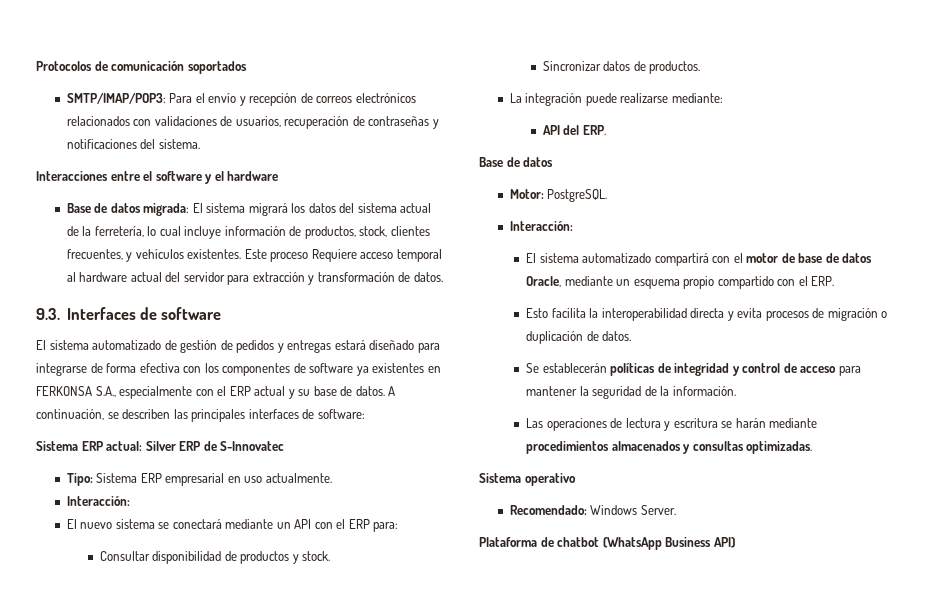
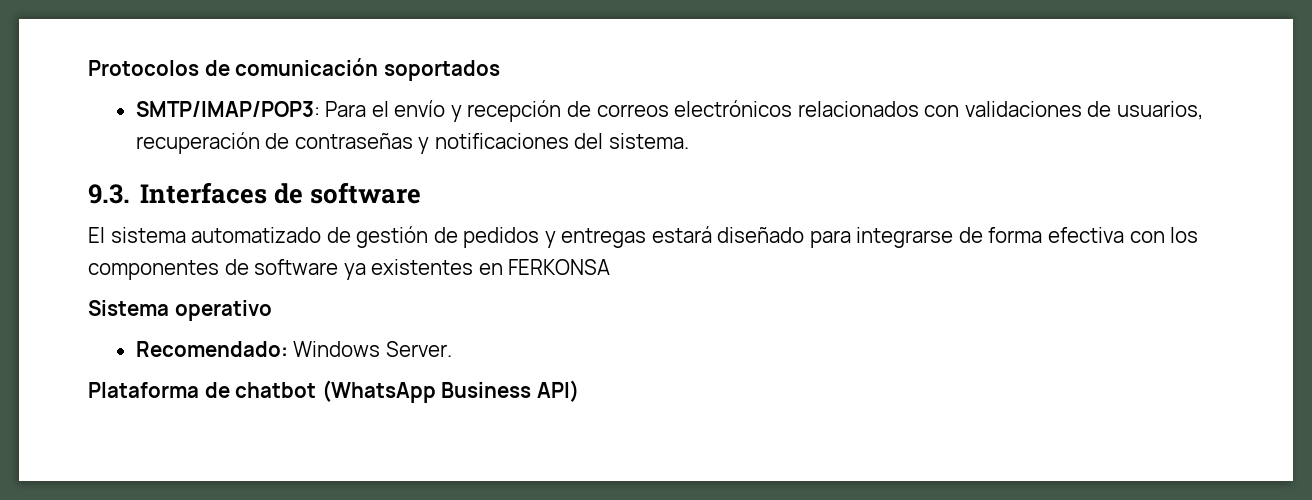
[36,171,279,184] [66,203,432,216] [66,226,430,239] [66,249,442,262] [66,272,443,285] // Interacciones entre el software y el hardware // Base de datos migrada: El sistema migrará los datos del sistema actual de la ferretería, lo cual incluye información de productos, stock, clientes frecuentes, y vehículos existentes. Este proceso Requiere acceso temporal al hardware actual del servidor para extracción y transformación de datos. -> (690, 141) none
[95,386,396,399] [36,409,365,422] [36,441,285,451] [66,473,332,486] [66,496,130,506] [66,519,399,532] [99,551,331,564] [542,61,701,74] [509,93,723,106] [542,125,606,135] [479,157,554,167] [509,189,608,202] [509,221,573,231] [526,253,873,266] [526,276,835,289] [526,308,888,321] [526,331,632,344] [526,363,861,376] [526,386,736,399] [526,418,818,431] [526,441,813,454] S.A., especialmente con el ERP actual y su base de datos. A continuación, se describen las principales interfaces de software: // Sistema ERP actual: Silver ERP de S-Innovatec // Tipo: Sistema ERP empresarial en uso actualmente. // Interacción: // El nuevo sistema se conectará mediante un API con el ERP para: // Consultar disponibilidad de productos y stock. // Sincronizar datos de productos. // La integración puede realizarse mediante: // API del ERP. // Base de datos // Motor: PostgreSQL. // Interacción: // El sistema automatizado compartirá con el motor de base de datos Oracle, mediante un esquema propio compartido con el ERP. // Esto facilita la interoperabilidad directa y evita procesos de migración o duplicación de datos. // Se establecerán políticas de integridad y control de acceso para mantener la seguridad de la información. // Las operaciones de lectura y escritura se harán mediante procedimientos almacenados y consultas optimizadas. -> (611, 267) none

